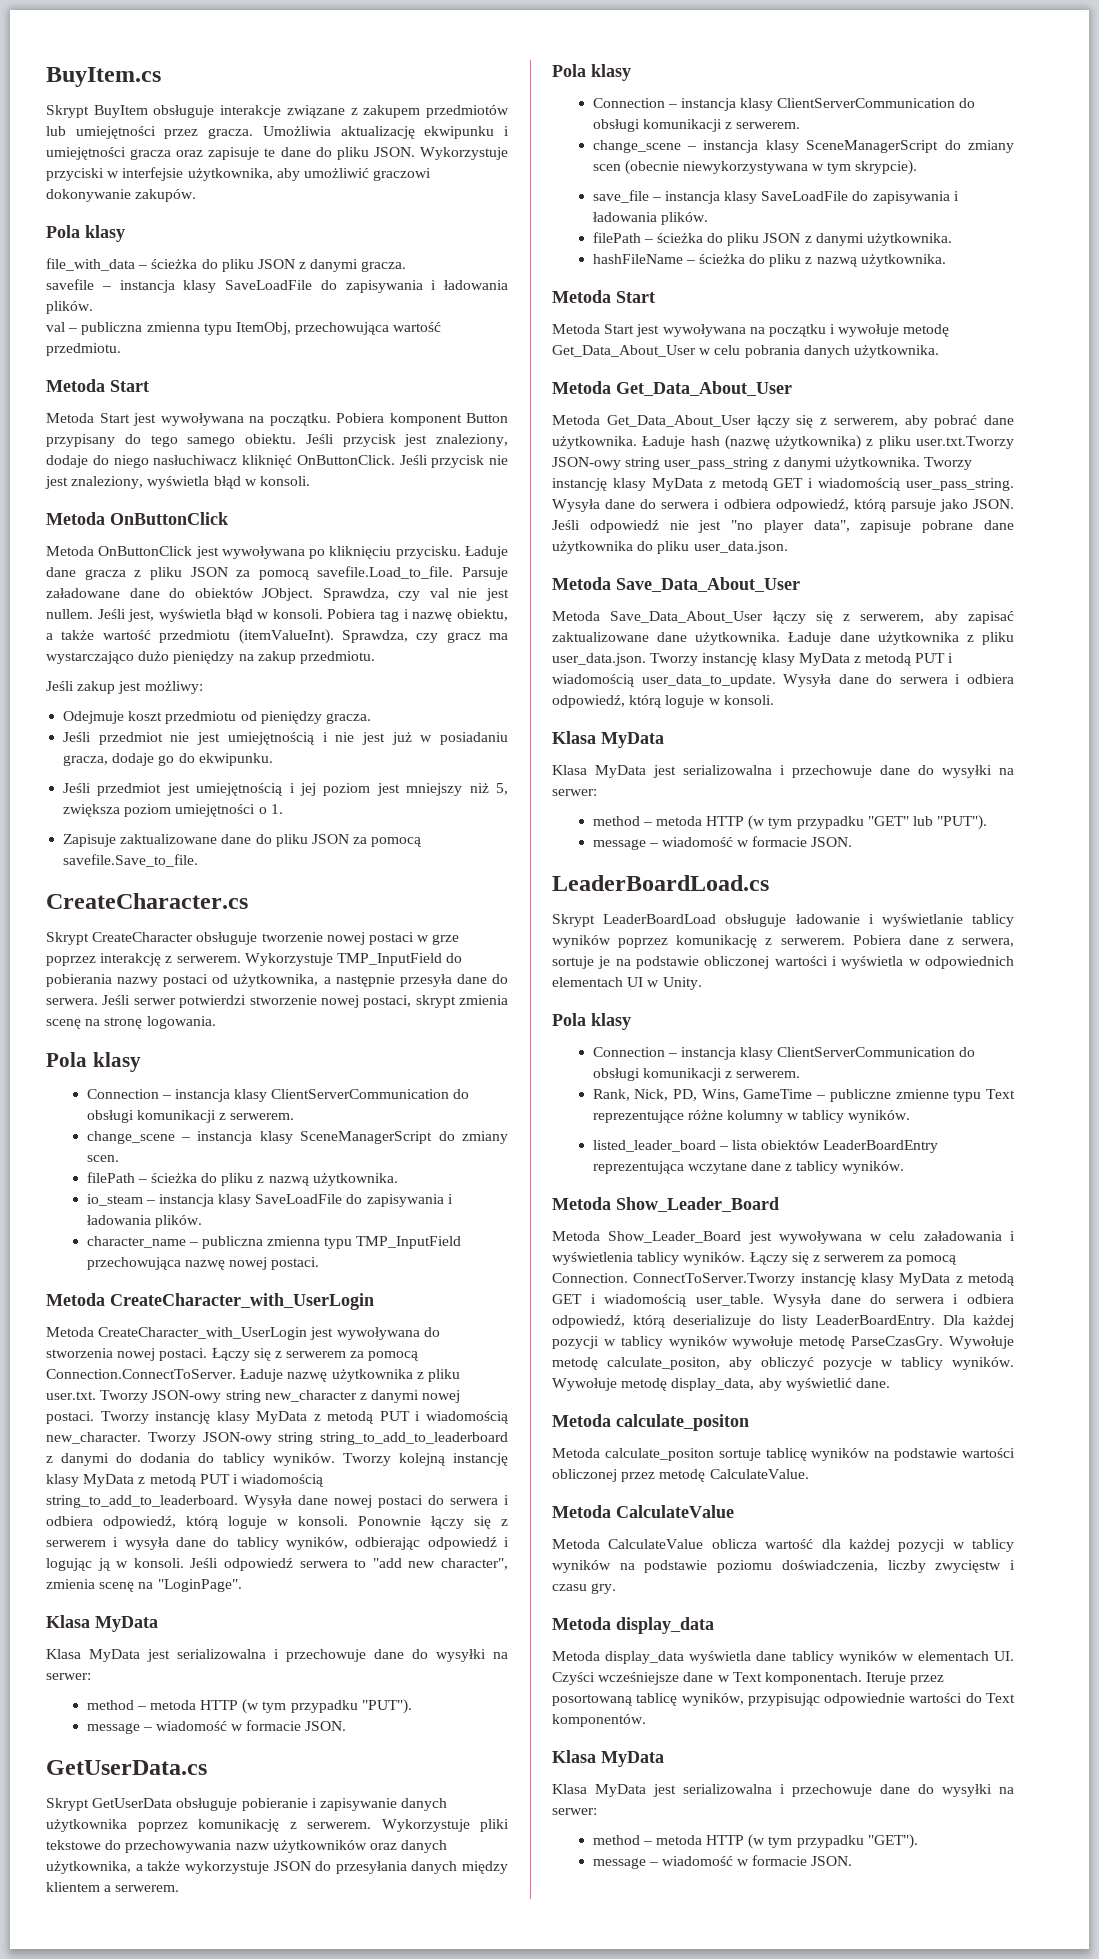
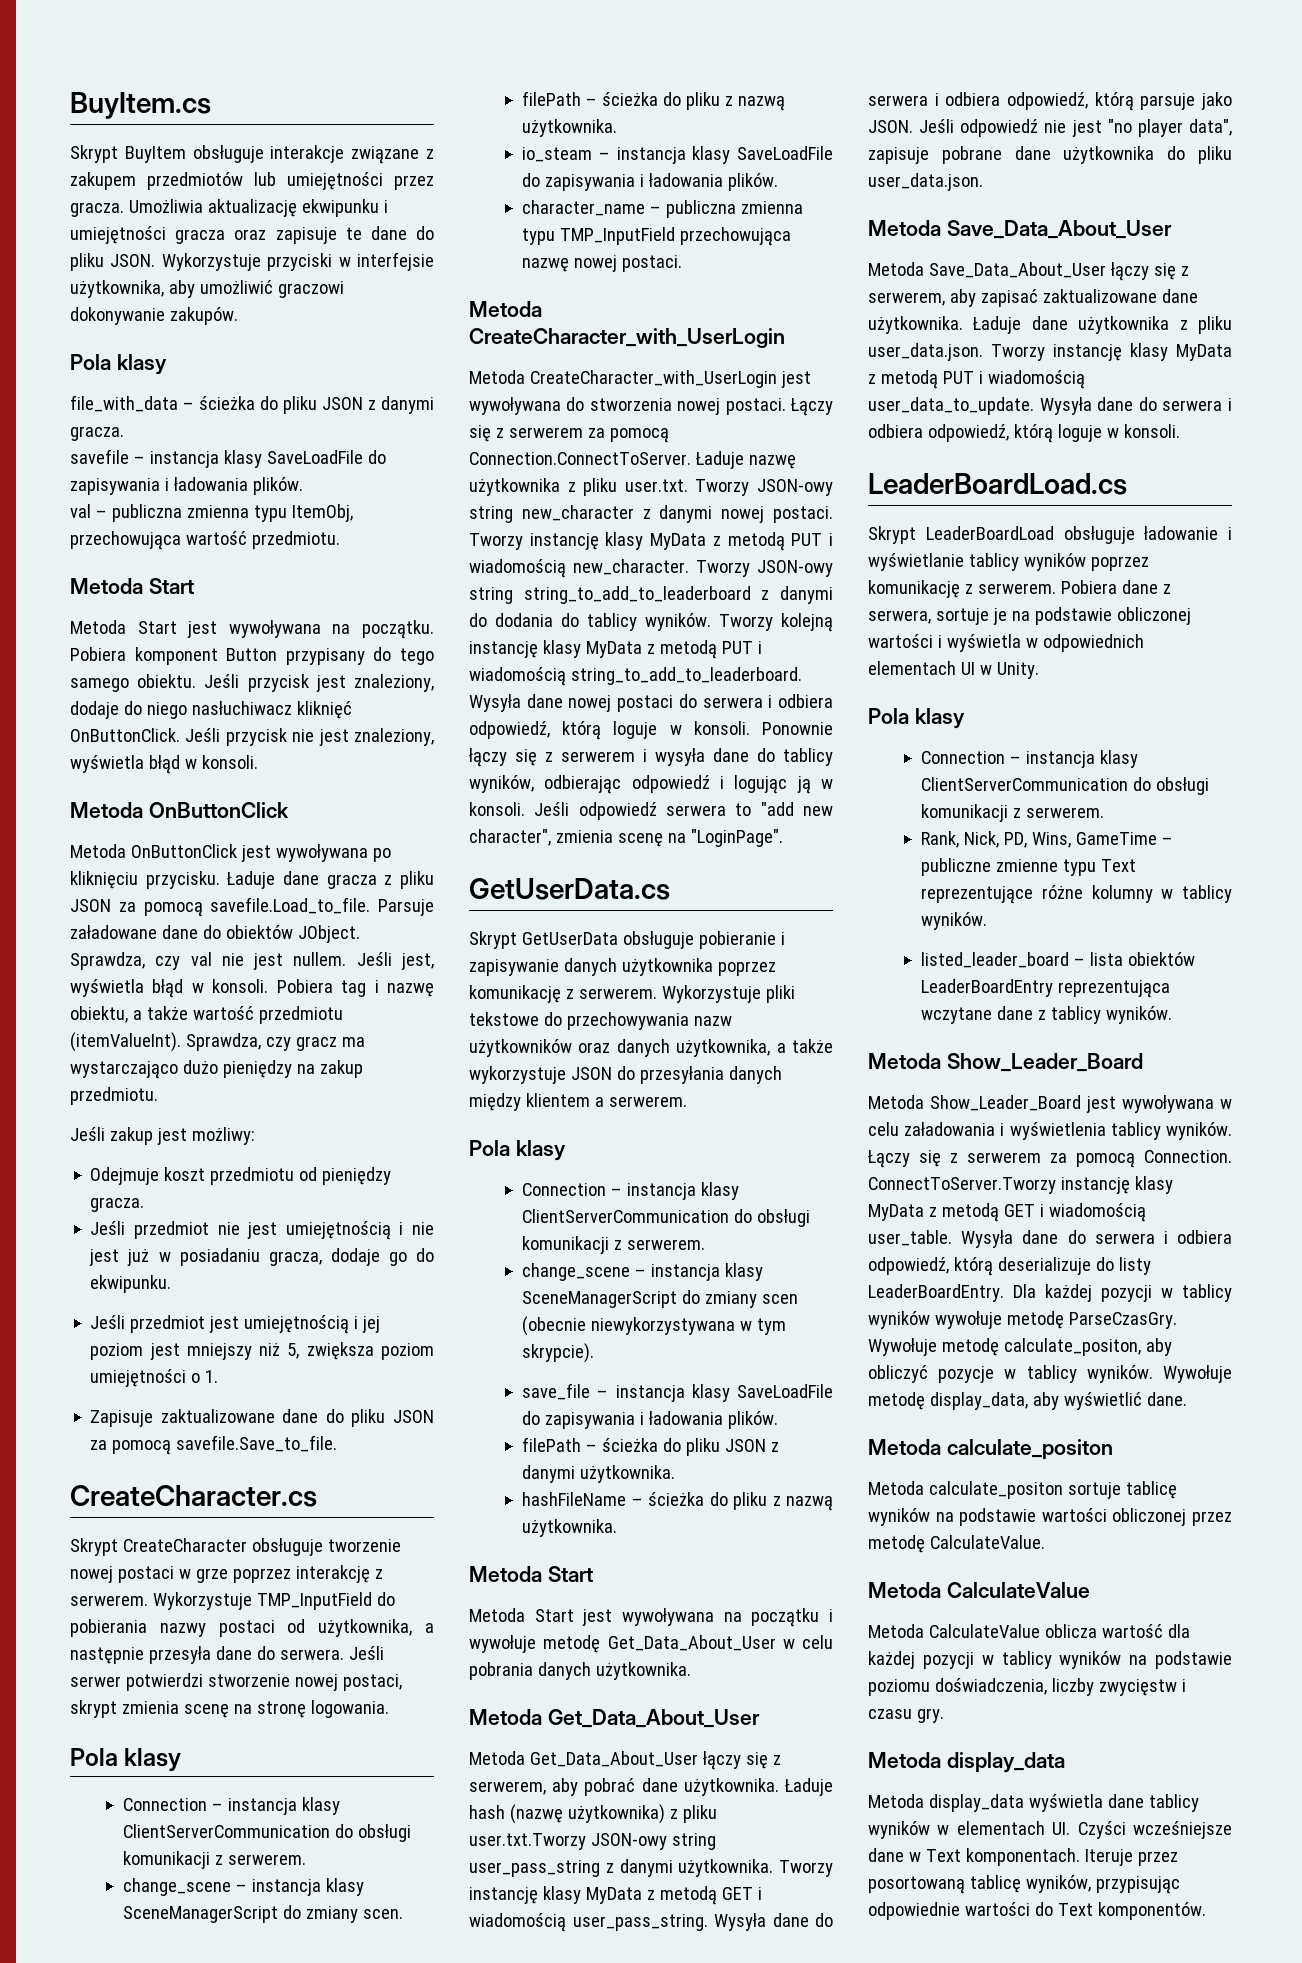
[46,1615,158,1632] [46,1649,508,1662] [46,1673,91,1680] [86,1699,412,1714] [86,1720,347,1734] // Klasa MyData // Klasa MyData jest serializowalna i przechowuje dane do wysyłki na serwer: // method – metoda HTTP (w tym przypadku "PUT"). // message – wiadomość w formacie JSON. -> (783, 838) none
[552,731,664,748] [552,765,1014,778] [552,789,597,796] [592,815,988,830] [592,836,853,850] // Klasa MyData // Klasa MyData jest serializowalna i przechowuje dane do wysyłki na serwer: // method – metoda HTTP (w tym przypadku "GET" lub "PUT"). // message – wiadomość w formacie JSON. -> (1180, 431) none
[552,1750,664,1767] [552,1784,1014,1797] [552,1808,597,1815] [592,1834,918,1849] [592,1855,853,1869] // Klasa MyData // Klasa MyData jest serializowalna i przechowuje dane do wysyłki na serwer: // method – metoda HTTP (w tym przypadku "GET"). // message – wiadomość w formacie JSON. -> (1206, 1911) none

